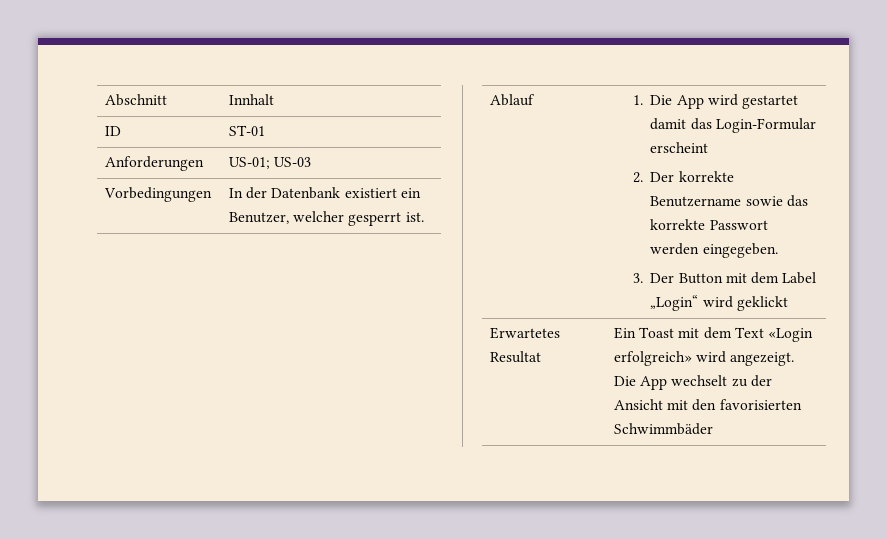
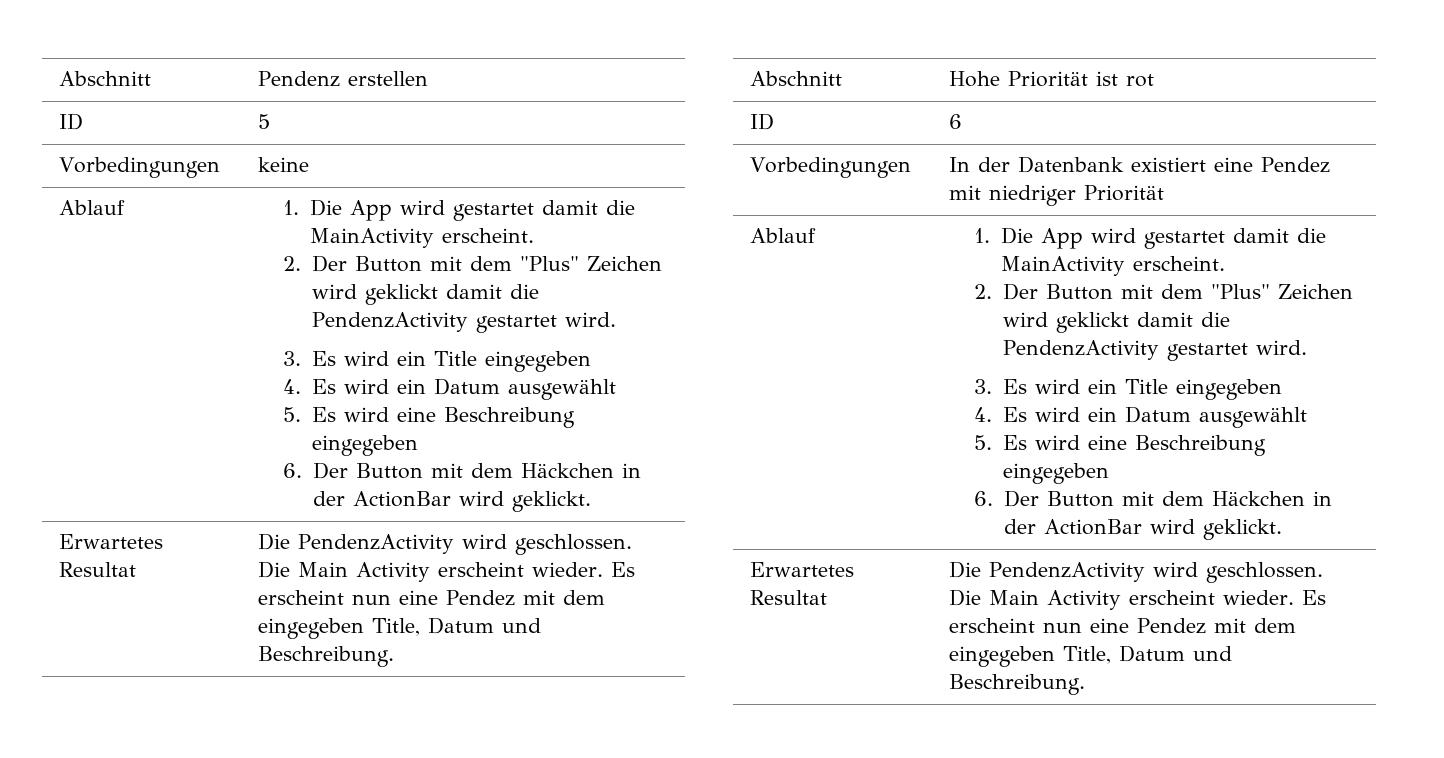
[105,94,168,106] [229,94,275,105] [105,126,122,136] [229,125,266,136] [105,156,205,171] [229,157,312,169] [104,187,213,202] [229,187,421,199] [229,211,424,226] [490,94,536,106] [632,94,798,109] [650,118,816,133] [650,142,709,153] [632,171,734,183] [650,195,808,207] [650,219,768,230] [650,243,778,258] [632,272,817,284] [650,295,788,311] [490,327,561,339] [490,351,542,363] [614,327,814,342] [614,351,795,366] [614,375,772,390] [614,399,802,411] [614,423,714,435] Abschnitt | Innhalt // ID | ST-01 // Anforderungen | US-01; US-03 // Vorbedingungen | In der Datenbank existiert ein Benutzer, welcher gesperrt ist. // Ablauf | 1. Die App wird gestartet damit das Login-Formular erscheint // 2. Der korrekte Benutzername sowie das korrekte Passwort werden eingegeben. // 3. Der Button mit dem Label „Login“ wird geklickt // Erwartetes Resultat | Ein Toast mit dem Text «Login erfolgreich» wird angezeigt. Die App wechselt zu der Ansicht mit den favorisierten Schwimmbäder -> [58,71,151,86] [257,71,428,87] [58,113,83,130] [257,114,270,129] [58,157,220,178] [257,157,309,172] [58,200,125,215] [283,199,635,221] [309,228,534,248] [283,255,662,272] [311,284,539,305] [311,312,616,333] [283,351,591,372] [283,378,616,400] [283,407,575,428] [311,435,418,456] [283,462,641,479] [312,491,591,512] [58,534,163,549] [58,562,136,577] [257,533,632,555] [257,561,635,582] [257,590,605,606] [257,617,541,639] [257,646,394,667] [749,71,842,86] [948,71,1154,87] [749,113,774,130] [948,114,962,129] [749,157,911,178] [948,156,1330,173] [948,185,1164,206] [749,228,816,243] [974,227,1326,249] [1000,256,1225,276] [974,283,1353,300] [1002,312,1230,333] [1002,340,1307,361] [974,379,1282,400] [974,406,1307,428] [974,435,1266,456] [1002,463,1109,484] [974,490,1332,507] [1003,519,1282,540] [749,562,854,577] [749,590,827,605] [948,561,1323,583] [948,589,1326,610] [948,618,1296,634] [948,645,1232,667] [948,674,1085,695] Abschnitt | Pendenz erstellen // ID | 5 // Vorbedingungen | keine // Ablauf | 1. Die App wird gestartet damit die MainActivity erscheint. // 2. Der Button mit dem "Plus" Zeichen wird geklickt damit die PendenzActivity gestartet wird. // 3. Es wird ein Title eingegeben // 4. Es wird ein Datum ausgewählt // 5. Es wird eine Beschreibung eingegeben // 6. Der Button mit dem Häckchen in der ActionBar wird geklickt. // Erwartetes Resultat | Die PendenzActivity wird geschlossen. Die Main Activity erscheint wieder. Es erscheint nun eine Pendez mit dem eingegeben Title, Datum und Beschreibung. // Abschnitt | Hohe Priorität ist rot // ID | 6 // Vorbedingungen | In der Datenbank existiert eine Pendez mit niedriger Priorität // Ablauf | 1. Die App wird gestartet damit die MainActivity erscheint. // 2. Der Button mit dem "Plus" Zeichen wird geklickt damit die PendenzActivity gestartet wird. // 3. Es wird ein Title eingegeben // 4. Es wird ein Datum ausgewählt // 5. Es wird eine Beschreibung eingegeben // 6. Der Button mit dem Häckchen in der ActionBar wird geklickt. // Erwartetes Resultat | Die PendenzActivity wird geschlossen. Die Main Activity erscheint wieder. Es erscheint nun eine Pendez mit dem eingegeben Title, Datum und Beschreibung.

